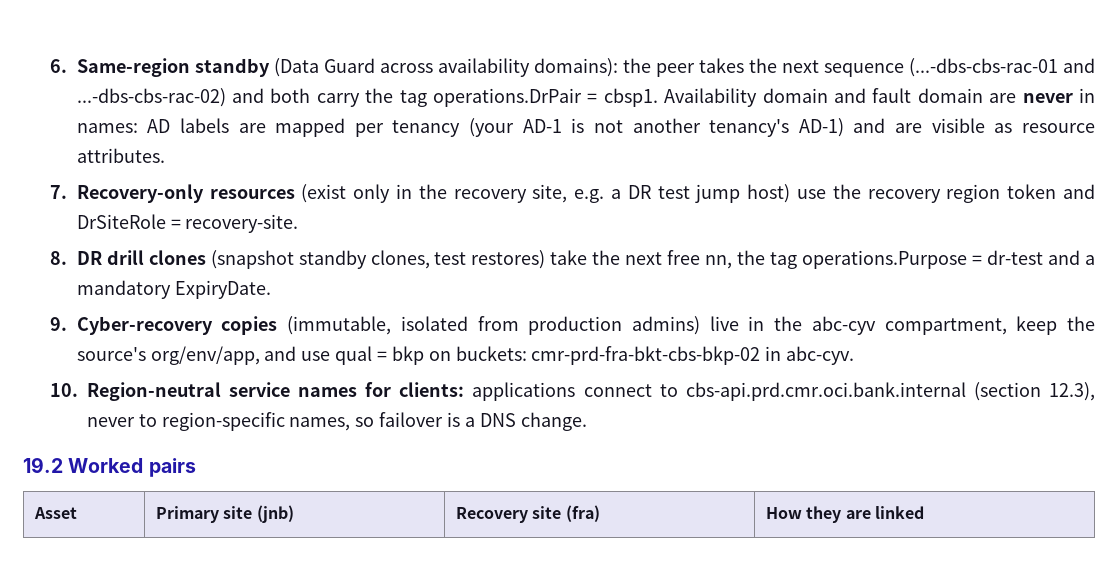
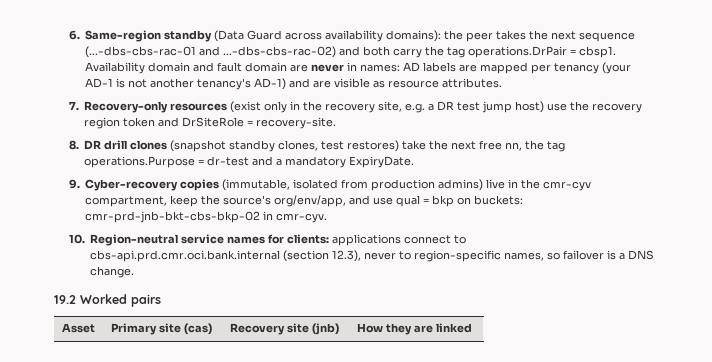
[811,316,876,335] abc-cyv -> [543,181,592,191] cmr-cyv
[531,346,855,365] cmr-prd-fra-bkt-cbs-bkp-02 in abc-cyv. -> [85,211,328,223] cmr-prd-jnb-bkt-cbs-bkp-02 in cmr-cyv.
[256,505,294,523] (jnb) -> [183,323,212,335] (cas)
[565,505,600,522] (fra) -> [311,323,339,335] (jnb)

